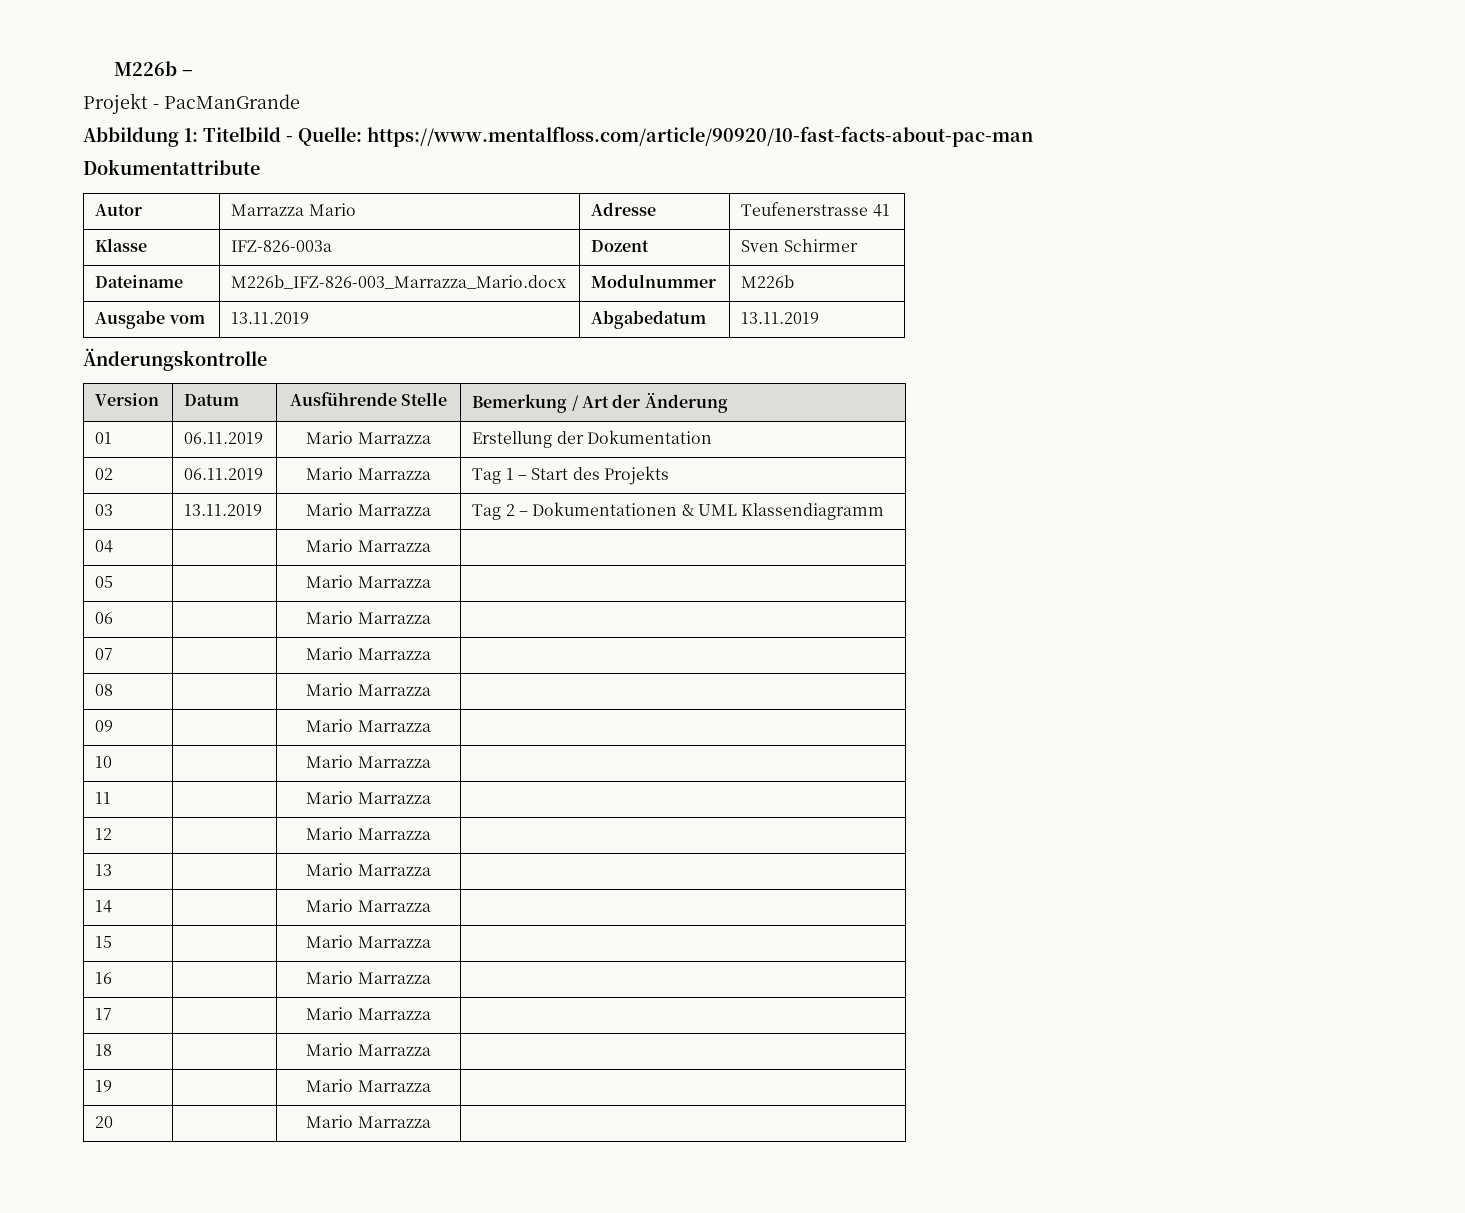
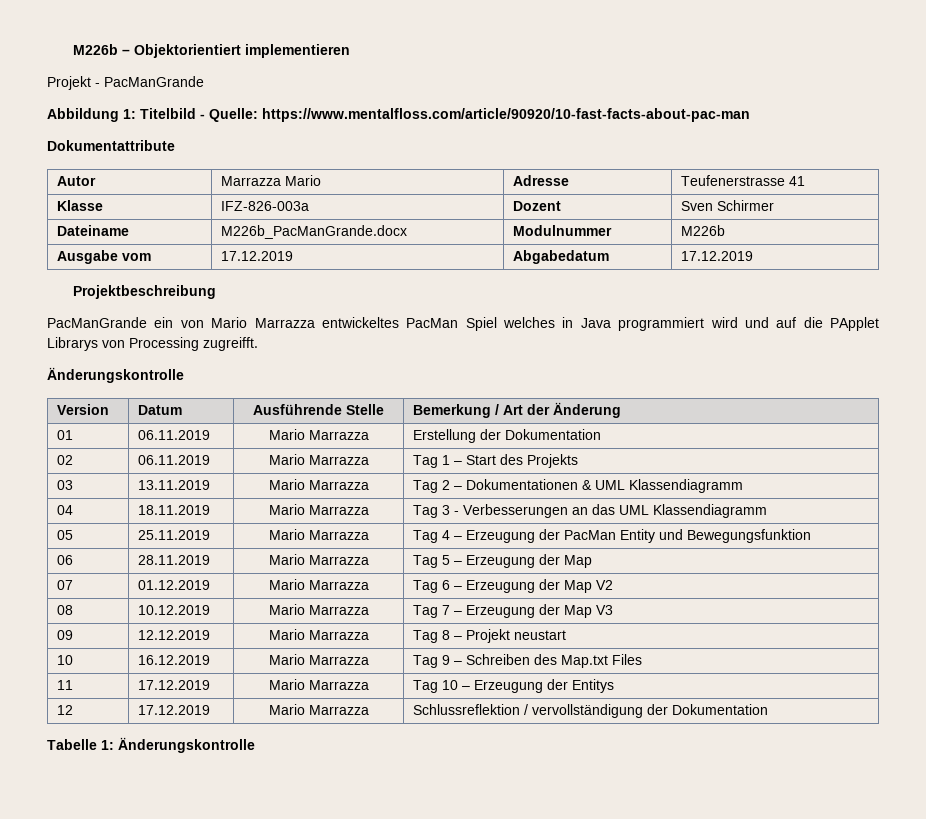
(194, 73) none -> [134,44,351,58] Objektorientiert implementieren
[231,275,567,289] M226b_IFZ-826-003_Marrazza_Mario.docx -> [221,225,408,239] M226b_PacManGrande.docx
[231,312,310,324] 13.11.2019 -> [221,251,294,261] 17.12.2019
[741,312,820,324] 13.11.2019 -> [681,251,754,261] [73,285,217,299] [47,317,879,331] [47,337,258,351] 17.12.2019 // Projektbeschreibung // PacManGrande ein von Mario Marrazza entwickeltes PacMan Spiel welches in Java programmiert wird und auf die PApplet Librarys von Processing zugreifft.
[306,539,431,552] | Mario Marrazza | -> [138,505,211,515] [268,504,369,515] [413,504,768,518] 18.11.2019 | Mario Marrazza | Tag 3 - Verbesserungen an das UML Klassendiagramm
[306,575,431,588] | Mario Marrazza | -> [138,530,211,540] [268,529,369,540] [413,529,812,543] 25.11.2019 | Mario Marrazza | Tag 4 – Erzeugung der PacMan Entity und Bewegungsfunktion
[306,611,431,624] | Mario Marrazza | -> [138,555,211,565] [268,554,369,565] [413,554,593,568] 28.11.2019 | Mario Marrazza | Tag 5 – Erzeugung der Map
[306,647,431,660] | Mario Marrazza | -> [138,580,211,590] [268,579,369,590] [413,579,614,593] 01.12.2019 | Mario Marrazza | Tag 6 – Erzeugung der Map V2
[306,683,431,696] | Mario Marrazza | -> [138,605,211,615] [268,604,369,615] [413,604,614,618] 10.12.2019 | Mario Marrazza | Tag 7 – Erzeugung der Map V3
[306,719,431,732] | Mario Marrazza | -> [138,630,211,640] [268,629,369,640] [413,629,567,643] 12.12.2019 | Mario Marrazza | Tag 8 – Projekt neustart
[306,755,431,768] | Mario Marrazza | -> [138,655,211,665] [268,654,369,665] [413,654,643,668] 16.12.2019 | Mario Marrazza | Tag 9 – Schreiben des Map.txt Files
[306,791,431,804] | Mario Marrazza | -> [138,680,211,690] [268,679,369,690] [413,679,615,693] 17.12.2019 | Mario Marrazza | Tag 10 – Erzeugung der Entitys
[306,827,431,840] [95,864,113,876] [306,863,431,876] [95,900,113,913] [306,899,431,912] [95,936,113,948] [306,935,431,948] [95,972,113,984] [306,971,431,984] [95,1008,113,1020] [306,1007,431,1020] [95,1044,113,1056] [306,1043,431,1056] [95,1080,113,1092] [306,1079,431,1092] [95,1116,114,1128] [306,1115,431,1128] | Mario Marrazza | // 13 | | Mario Marrazza | // 14 | | Mario Marrazza | // 15 | | Mario Marrazza | // 16 | | Mario Marrazza | // 17 | | Mario Marrazza | // 18 | | Mario Marrazza | // 19 | | Mario Marrazza | // 20 | | Mario Marrazza | -> [138,705,211,715] [268,704,369,715] [413,704,769,718] [47,737,255,753] 17.12.2019 | Mario Marrazza | Schlussreflektion / vervollständigung der Dokumentation // Tabelle 1: Änderungskontrolle

